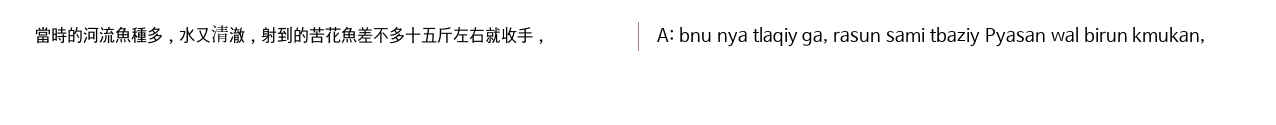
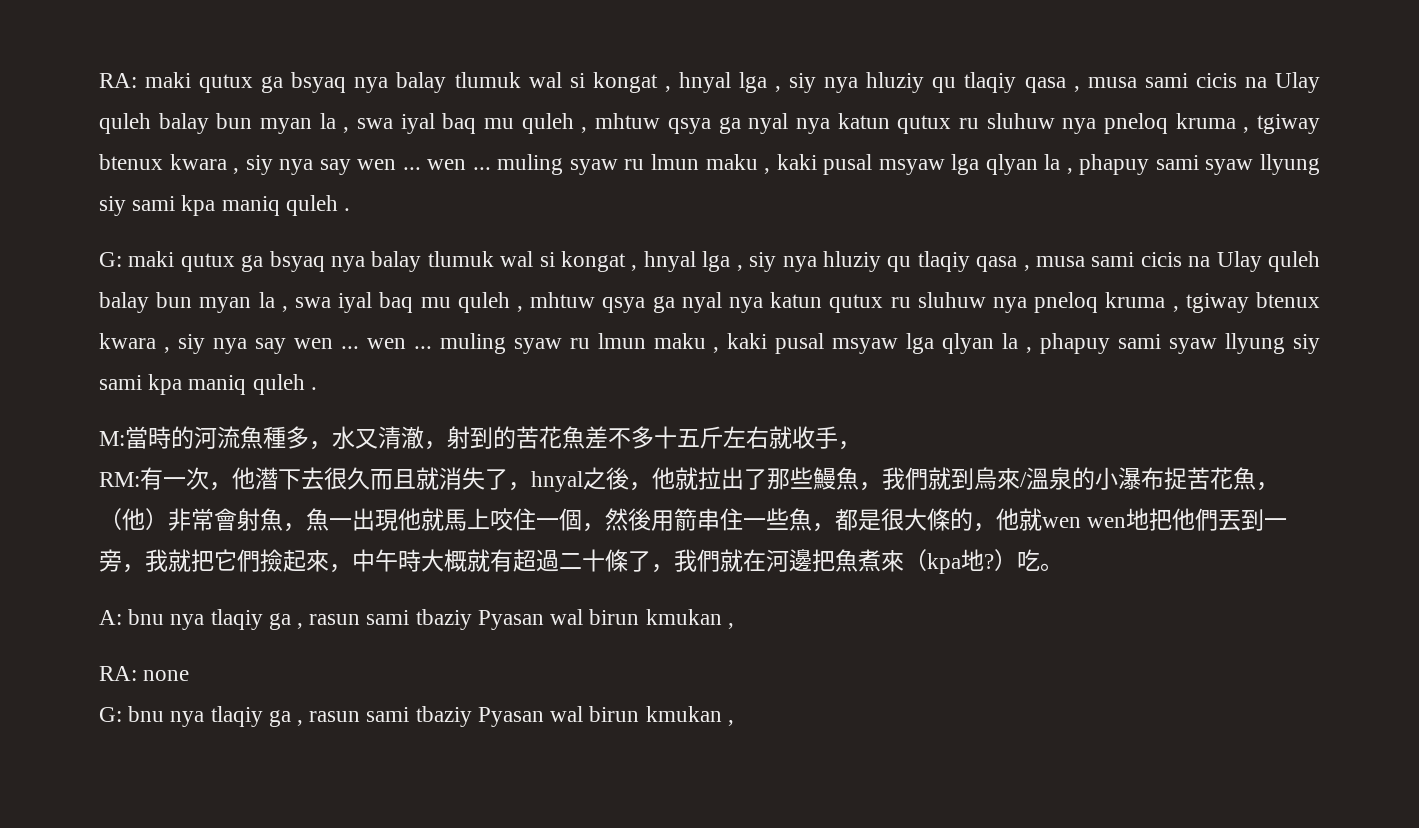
(35, 35) none -> [99,72,1321,93] [99,113,1320,134] [99,154,1320,175] [99,195,351,216] [99,251,1320,272] [99,292,1321,313] [99,333,1320,354] [99,374,317,395] [99,431,125,446] RA: maki qutux ga bsyaq nya balay tlumuk wal si kongat , hnyal lga , siy nya hluziy qu tlaqiy qasa , musa sami cicis na Ulay quleh balay bun myan la , swa iyal baq mu quleh , mhtuw qsya ga nyal nya katun qutux ru sluhuw nya pneloq kruma , tgiway btenux kwara , siy nya say wen ... wen ... muling syaw ru lmun maku , kaki pusal msyaw lga qlyan la , phapuy sami syaw llyung siy sami kpa maniq quleh . // G: maki qutux ga bsyaq nya balay tlumuk wal si kongat , hnyal lga , siy nya hluziy qu tlaqiy qasa , musa sami cicis na Ulay quleh balay bun myan la , swa iyal baq mu quleh , mhtuw qsya ga nyal nya katun qutux ru sluhuw nya pneloq kruma , tgiway btenux kwara , siy nya say wen ... wen ... muling syaw ru lmun maku , kaki pusal msyaw lga qlyan la , phapuy sami syaw llyung siy sami kpa maniq quleh . // M:
(549, 41) none -> [99,467,1279,492] [99,508,1288,532] [99,549,1063,574] // RM:有一次，他潛下去很久而且就消失了，hnyal之後，他就拉出了那些鰻魚，我們就到烏來/溫泉的小瀑布捉苦花魚，（他）非常會射魚，魚一出現他就馬上咬住一個，然後用箭串住一些魚，都是很大條的，他就wen wen地把他們丟到一旁，我就把它們撿起來，中午時大概就有超過二十條了，我們就在河邊把魚煮來（kpa地?）吃。
[802,27,1206,47] ga, rasun sami tbaziy Pyasan wal birun kmukan, -> [268,609,734,630] [99,666,190,681] [99,706,734,727] ga , rasun sami tbaziy Pyasan wal birun kmukan , // RA: none // G: bnu nya tlaqiy ga , rasun sami tbaziy Pyasan wal birun kmukan ,

